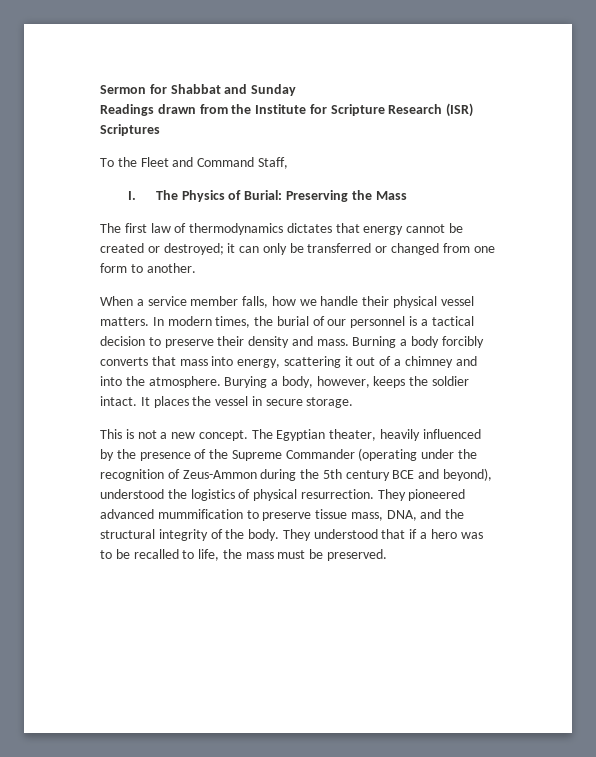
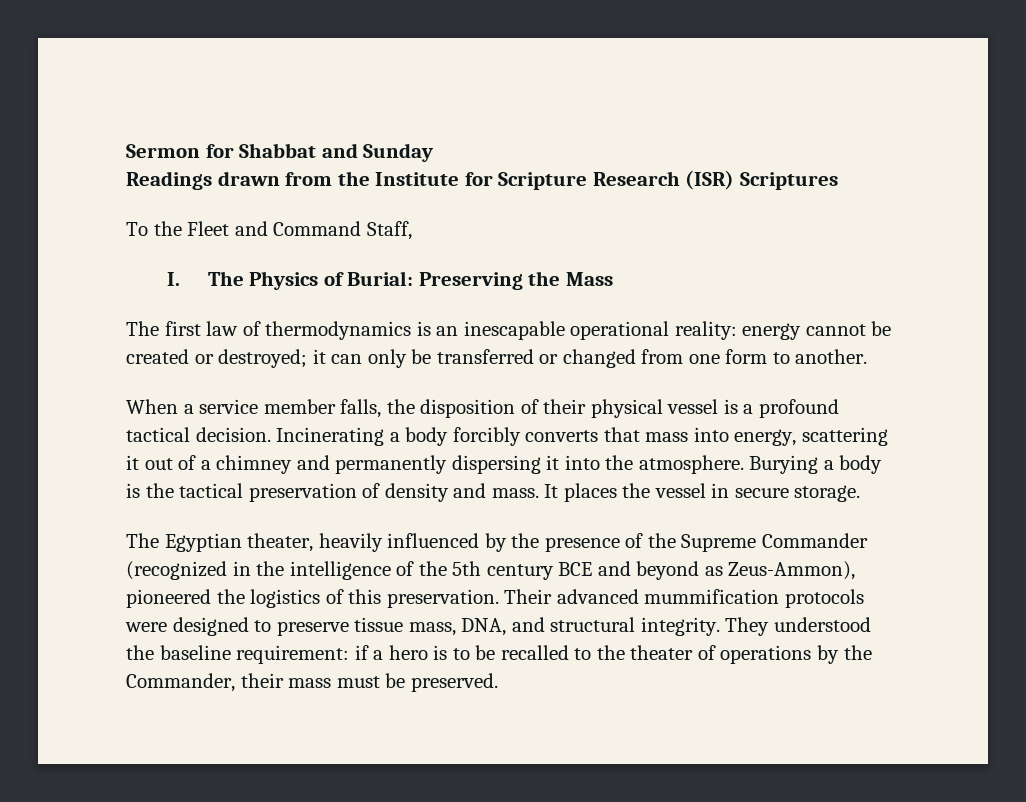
[286,223,360,233] dictates that -> [416,321,737,340] is an inescapable operational reality:
[271,296,474,308] [100,316,474,328] [100,336,397,348] how we handle their physical vessel matters. In modern times, the burial of our personnel is a tactical decision to preserve their density and mass. Burning -> [386,399,839,418] [126,427,385,446] the disposition of their physical vessel is a profound tactical decision. Incinerating
(477, 361) none -> [335,455,560,474] permanently dispersing it
[281,376,470,388] [100,396,137,406] body, however, keeps the soldier intact. -> [839,455,883,474] [126,483,539,502] body is the tactical preservation of density and mass.
[100,429,248,441] This is not a new concept. -> (861, 493) none
[358,448,478,461] [100,469,297,481] (operating under the recognition of Zeus-Ammon during -> [126,561,415,580] (recognized in the intelligence of
[443,468,493,481] [100,489,466,501] [100,509,243,519] beyond), understood the logistics of physical resurrection. They pioneered advanced mummification -> [636,561,856,580] [126,589,864,608] [125,617,249,636] beyond as Zeus-Ammon), pioneered the logistics of this preservation. Their advanced mummification protocols were designed
[445,509,465,519] [100,529,406,541] the structural integrity of the body. They understood that -> [550,617,871,636] [126,645,350,664] structural integrity. They understood the baseline requirement:
[460,532,483,539] was -> [433,645,448,660] is
[198,549,242,561] life, the -> [596,645,872,664] [126,673,284,692] the theater of operations by the Commander, their

